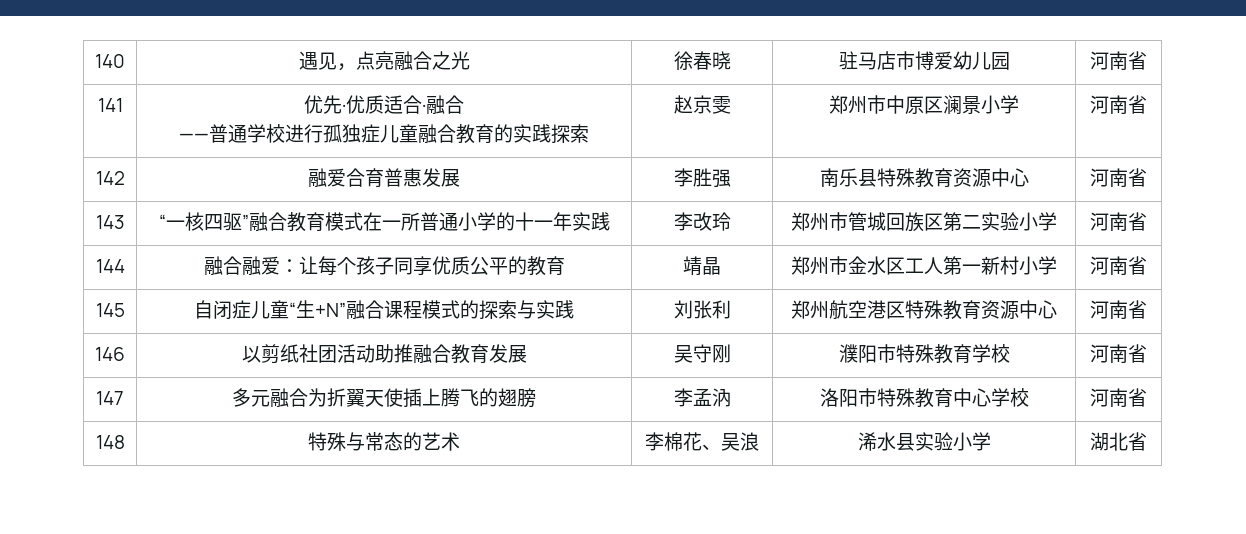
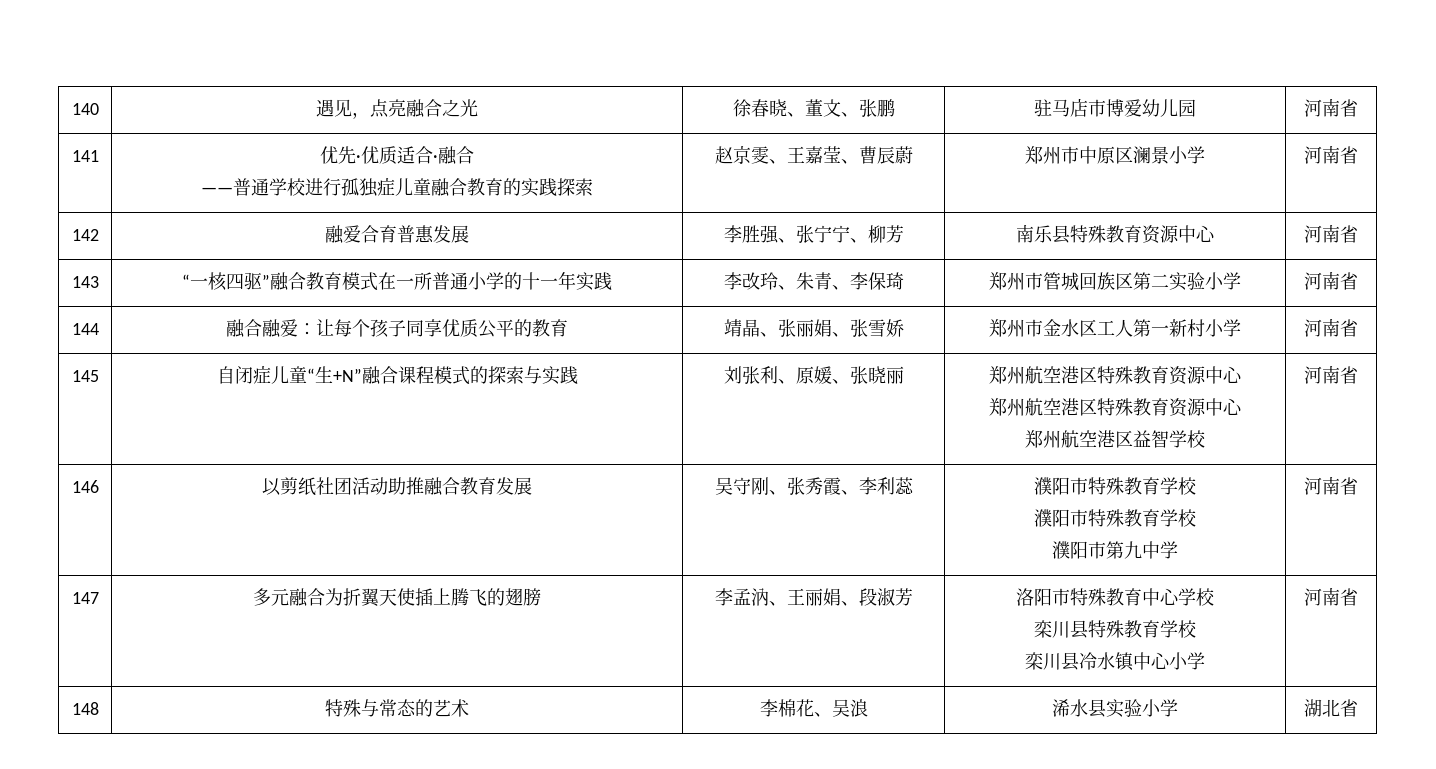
(731, 60) none -> [786,99,895,117] 、董文、张鹏
(731, 105) none -> [768,146,913,164] 、王嘉莹、曹辰蔚
(731, 178) none -> [777,225,904,243] 、张宁宁、柳芳
(731, 221) none -> [777,272,904,290] 、朱青、李保琦
(721, 266) none -> [759,319,904,337] 、张丽娟、张雪娇
[791,300,1057,320] | 郑州航空港区特殊教育资源中心 -> [777,366,904,384] [989,366,1242,385] [989,398,1242,417] [1025,430,1206,448] 、原媛、张晓丽 | 郑州航空港区特殊教育资源中心 // 郑州航空港区特殊教育资源中心 // 郑州航空港区益智学校
[838,344,1010,364] | 濮阳市特殊教育学校 -> [768,477,914,495] [1034,477,1197,495] [1034,509,1197,527] [1052,541,1178,559] 、张秀霞、李利蕊 | 濮阳市特殊教育学校 // 濮阳市特殊教育学校 // 濮阳市第九中学
(731, 397) none -> [768,588,913,606] 、王丽娟、段淑芳
(1029, 397) none -> [1034,620,1197,639] [1025,652,1205,671] // 栾川县特殊教育学校 // 栾川县冷水镇中心小学

